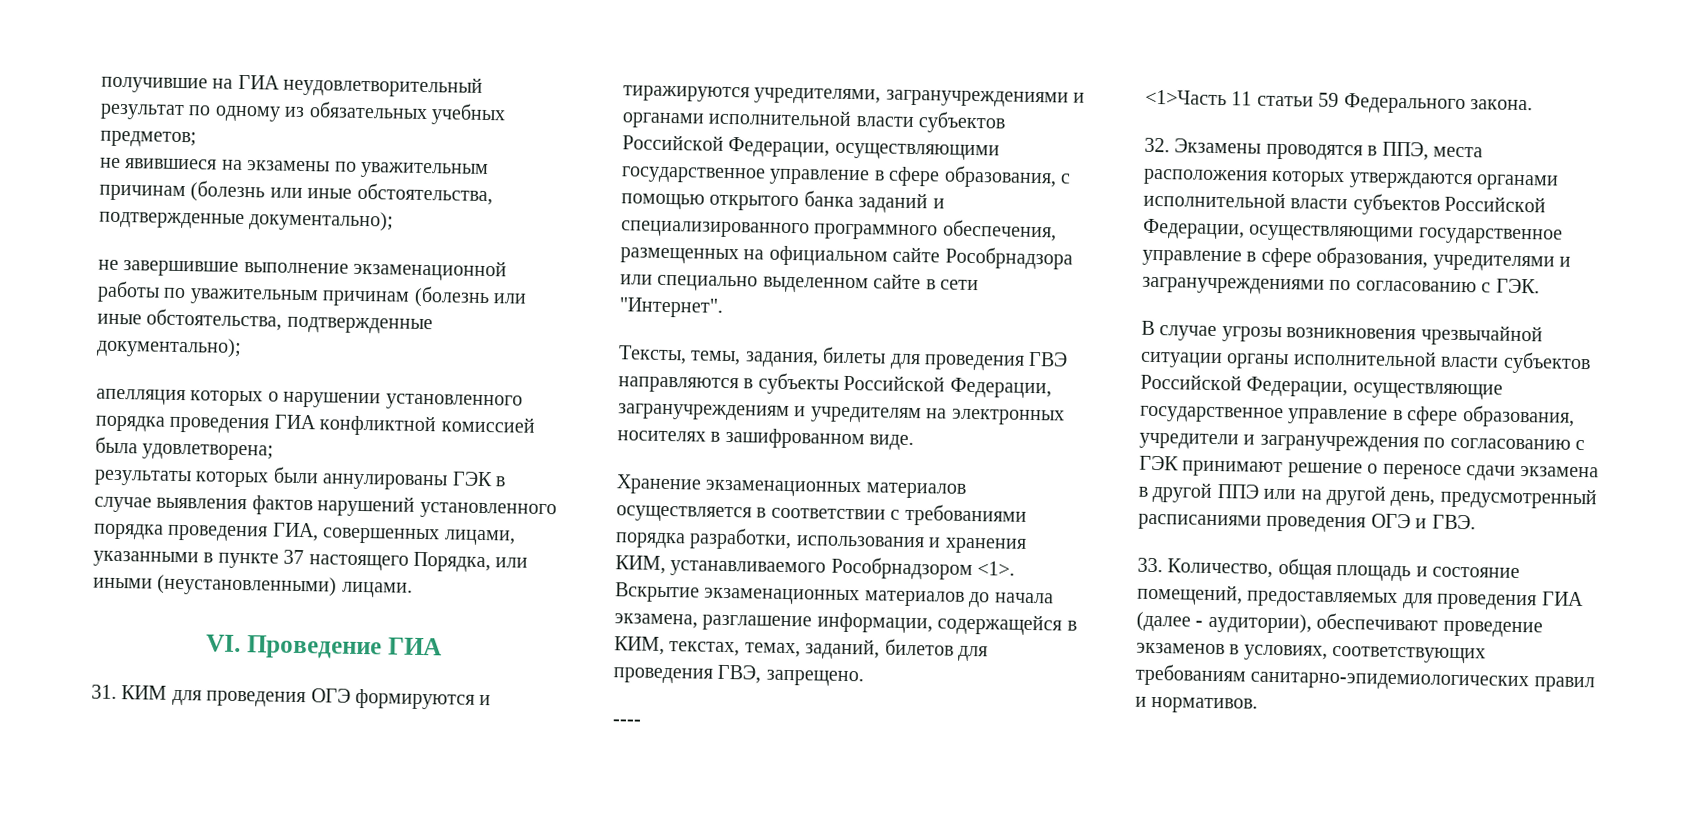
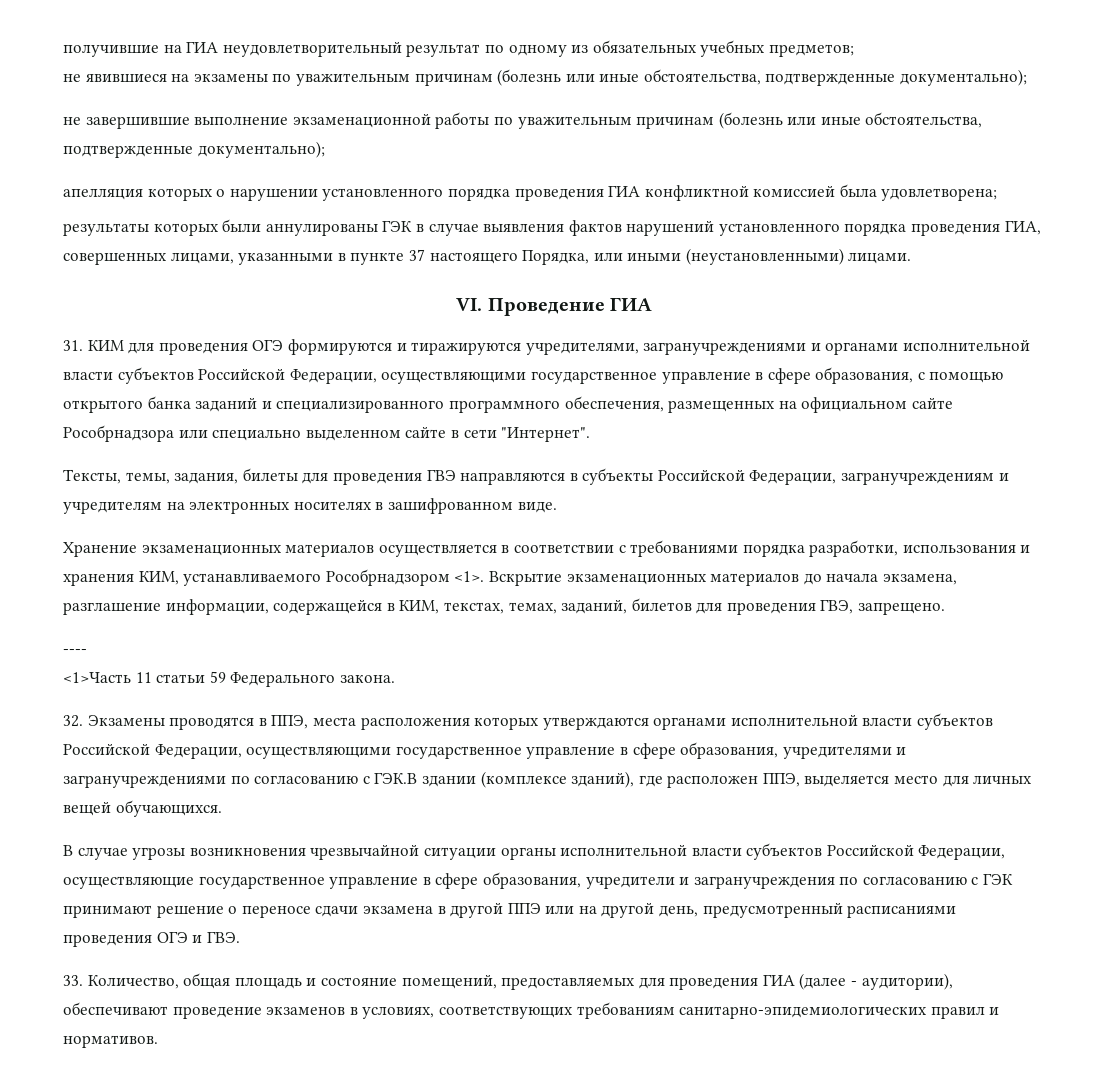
[1495,278,1540,294] ГЭК. -> [374,771,1033,788] [63,800,222,817] ГЭК.В здании (комплексе зданий), где расположен ППЭ, выделяется место для личных вещей обучающихся.

